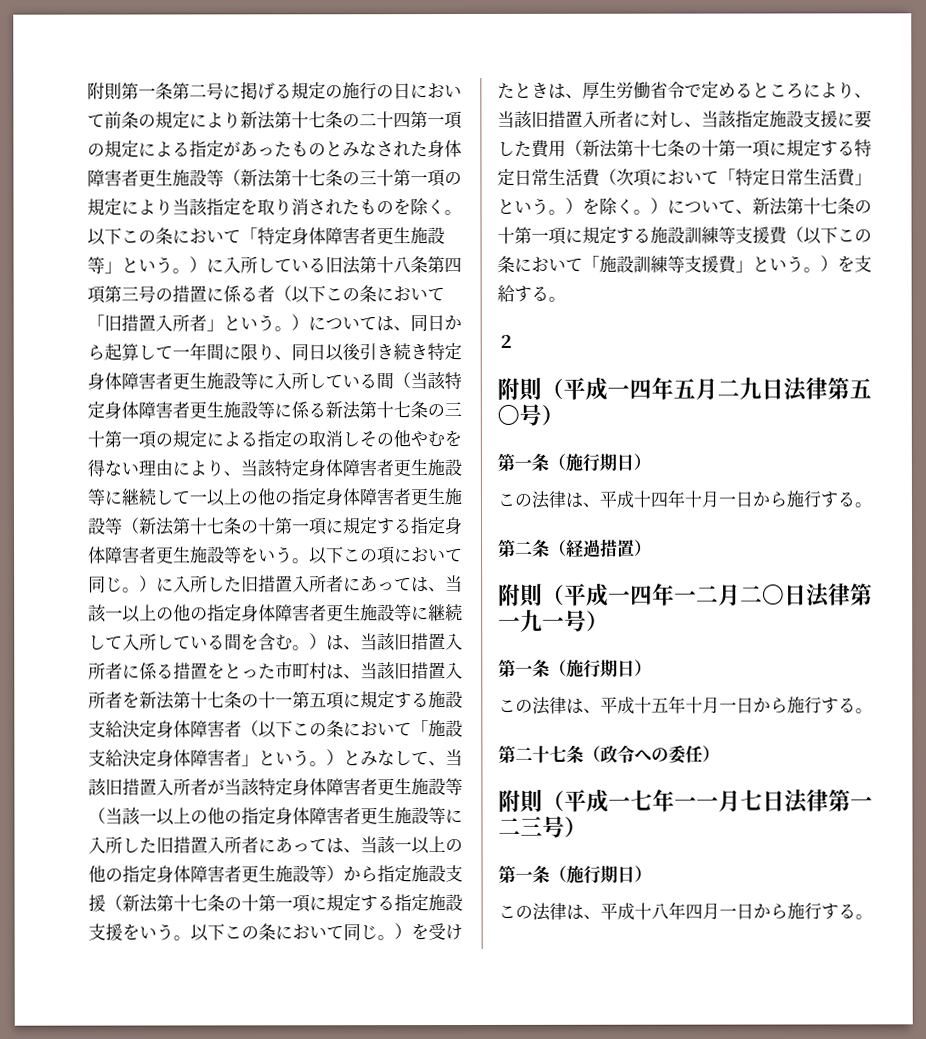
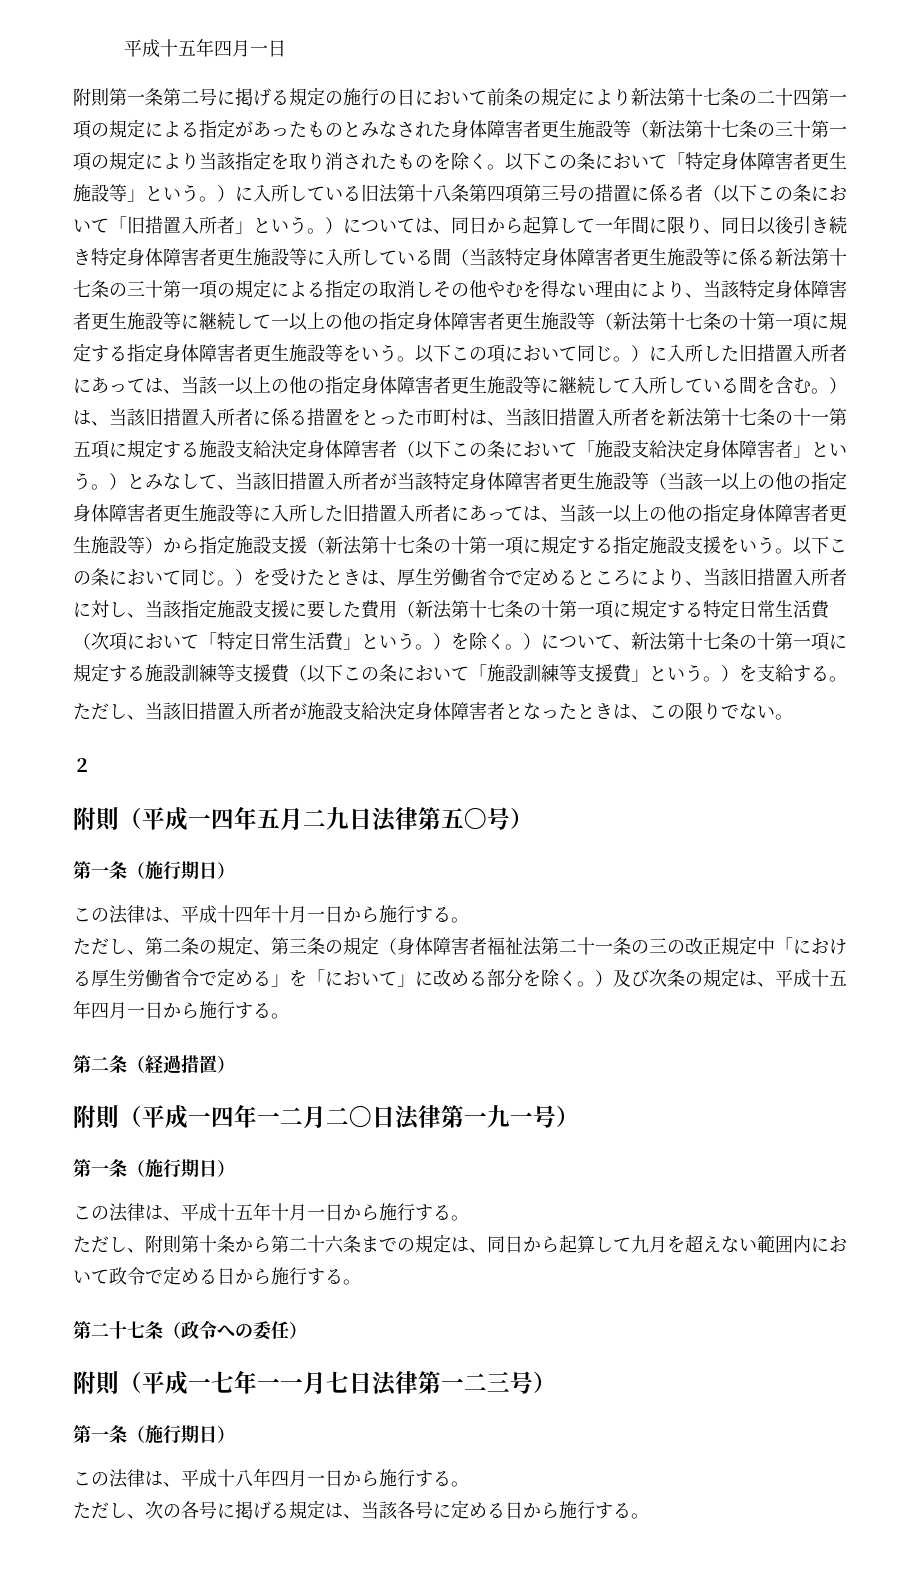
(87, 91) none -> [124,38,287,57] 平成十五年四月一日 //
(566, 299) none -> [73,701,793,721] // ただし、当該旧措置入所者が施設支給決定身体障害者となったときは、この限りでない。
(872, 505) none -> [73,936,847,956] [73,968,847,987] [73,1000,289,1019] // ただし、第二条の規定、第三条の規定（身体障害者福祉法第二十一条の三の改正規定中「における厚生労働省令で定める」を「において」に改める部分を除く。）及び次条の規定は、平成十五年四月一日から施行する。
(873, 711) none -> [73,1234,847,1254] [73,1266,361,1285] // ただし、附則第十条から第二十六条までの規定は、同日から起算して九月を超えない範囲内において政令で定める日から施行する。
(873, 917) none -> [73,1500,649,1520] // ただし、次の各号に掲げる規定は、当該各号に定める日から施行する。

